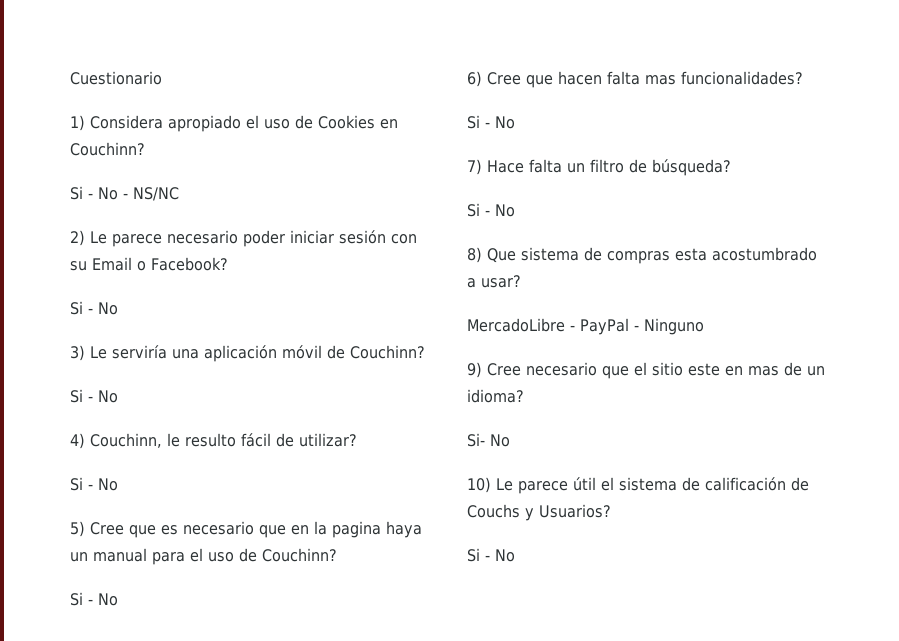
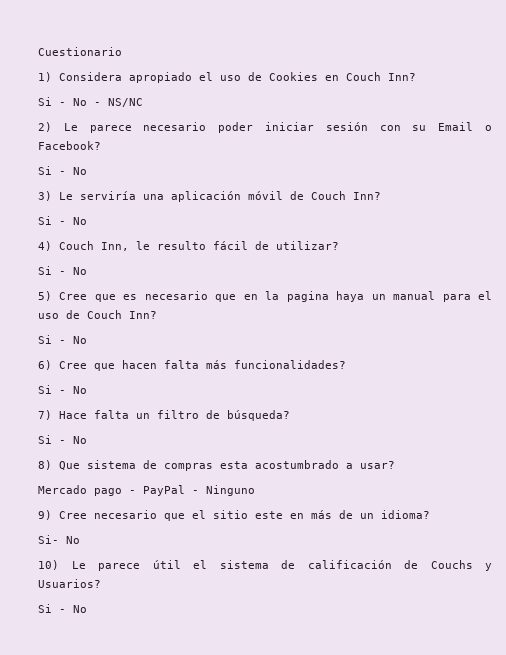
[70,142,145,156] Couchinn? -> [346,72,416,81] Couch Inn?
[350,345,425,359] Couchinn? -> [311,191,381,200] Couch Inn?
[90,433,162,448] Couchinn, -> [59,241,129,251] Couch Inn,
[262,548,337,562] Couchinn? -> [87,310,157,319] Couch Inn?
[645,75,676,85] mas -> [206,360,227,369] más
[467,318,565,332] MercadoLibre -> [38,485,122,496] Mercado pago
[748,366,779,376] mas -> [311,510,332,519] más

